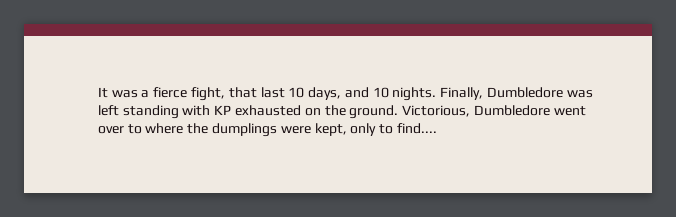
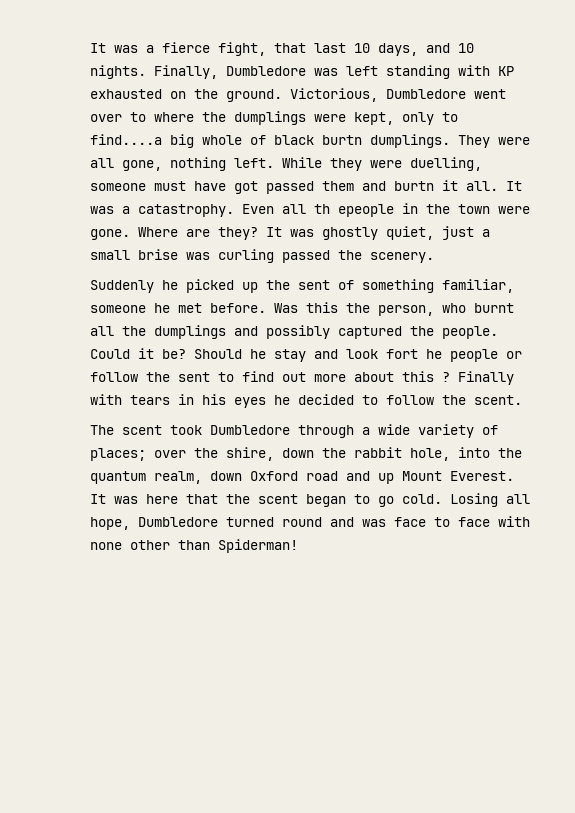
[396,123,437,134] find.... -> [90,134,531,148] [90,157,483,171] [90,180,523,194] [90,203,531,217] [90,226,491,240] [90,249,435,263] [90,279,515,293] [90,302,515,316] [90,325,499,339] [90,348,523,362] [90,371,515,385] [90,394,523,408] [90,424,499,438] [90,447,523,461] [90,471,515,484] [90,493,531,507] [90,516,531,530] [90,539,299,553] find....a big whole of black burtn dumplings. They were all gone, nothing left. While they were duelling, someone must have got passed them and burtn it all. It was a catastrophy. Even all th epeople in the town were gone. Where are they? It was ghostly quiet, just a small brise was curling passed the scenery. // Suddenly he picked up the sent of something familiar, someone he met before. Was this the person, who burnt all the dumplings and possibly captured the people. Could it be? Should he stay and look fort he people or follow the sent to find out more about this ? Finally with tears in his eyes he decided to follow the scent. // The scent took Dumbledore through a wide variety of places; over the shire, down the rabbit hole, into the quantum realm, down Oxford road and up Mount Everest. It was here that the scent began to go cold. Losing all hope, Dumbledore turned round and was face to face with none other than Spiderman!

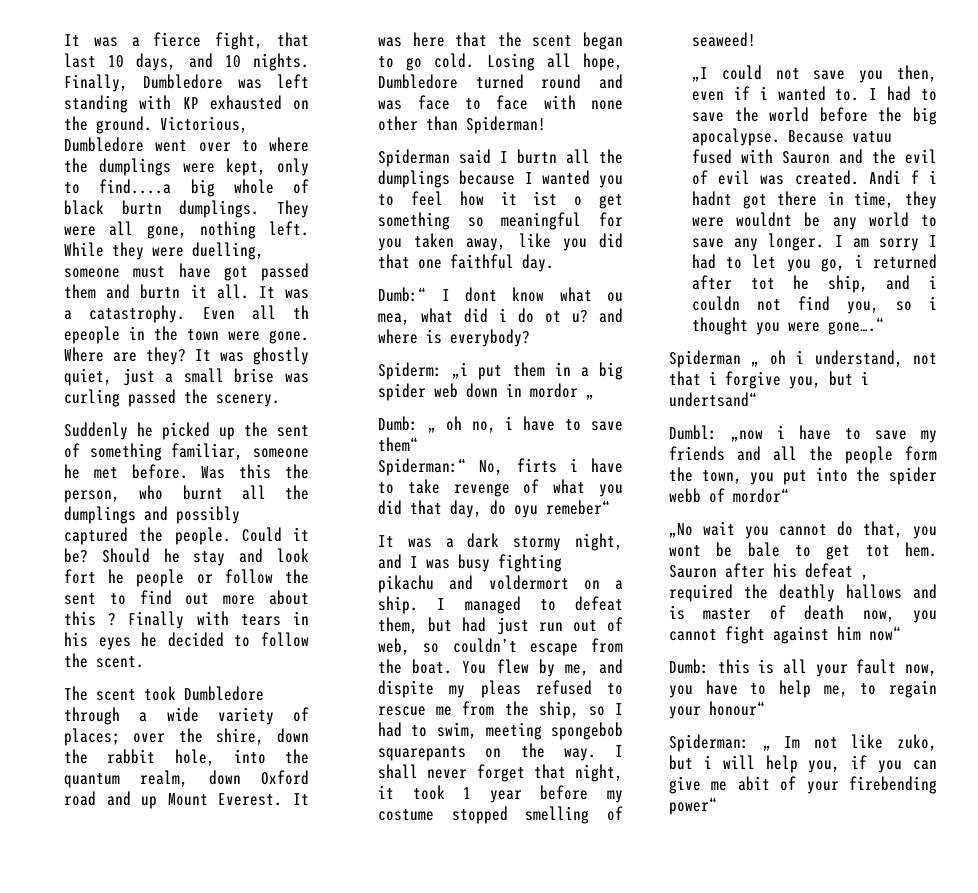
(299, 546) none -> [378,149,623,167] [378,170,623,188] [378,191,623,209] [378,212,623,230] [378,233,623,251] [378,254,555,272] [378,287,623,302] [378,308,623,325] [378,329,531,347] [378,362,623,380] [378,383,595,401] [378,416,623,433] [378,437,419,452] [378,458,623,476] [378,479,623,497] [378,500,611,518] [378,533,623,551] [378,554,563,572] [378,575,623,593] [378,596,623,614] [378,617,623,635] [378,638,623,656] [378,659,623,677] [378,680,623,698] [378,701,623,719] [378,722,623,740] [378,743,623,761] [378,764,623,782] [378,785,623,803] [378,806,623,824] [692,32,757,47] [692,65,937,83] [692,86,937,101] [692,107,937,125] [692,128,893,146] [692,149,937,164] [692,170,937,185] [692,191,937,209] [692,212,937,230] [692,233,937,251] [692,254,937,272] [692,275,937,293] [692,296,937,314] [692,317,885,335] [669,350,937,368] [669,371,869,389] [669,392,757,407] [669,425,937,443] [669,446,937,464] [669,467,937,485] [669,488,789,503] [669,521,937,539] [669,542,937,560] [669,563,869,580] [669,584,937,602] [669,605,937,623] [669,626,901,644] [669,659,937,677] [669,680,937,698] [669,701,765,719] [669,734,937,752] [669,755,937,773] [669,776,937,794] [669,797,717,815] // Spiderman said I burtn all the dumplings because I wanted you to feel how it ist o get something so meaningful for you taken away, like you did that one faithful day. // Dumb:“ I dont know what ou mea, what did i do ot u? and where is everybody? // Spiderm: „i put them in a big spider web down in mordor „ // Dumb: „ oh no, i have to save them“ // Spiderman:“ No, firts i have to take revenge of what you did that day, do oyu remeber“ // It was a dark stormy night, and I was busy fighting pikachu and voldermort on a ship. I managed to defeat them, but had just run out of web, so couldn’t escape from the boat. You flew by me, and dispite my pleas refused to rescue me from the ship, so I had to swim, meeting spongebob squarepants on the way. I shall never forget that night, it took 1 year before my costume stopped smelling of seaweed! // „I could not save you then, even if i wanted to. I had to save the world before the big apocalypse. Because vatuu fused with Sauron and the evil of evil was created. Andi f i hadnt got there in time, they were wouldnt be any world to save any longer. I am sorry I had to let you go, i returned after tot he ship, and i couldn not find you, so i thought you were gone….“ // Spiderman „ oh i understand, not that i forgive you, but i undertsand“ // Dumbl: „now i have to save my friends and all the people form the town, you put into the spider webb of mordor“ // „No wait you cannot do that, you wont be bale to get tot hem. Sauron after his defeat , required the deathly hallows and is master of death now, you cannot fight against him now“ // Dumb: this is all your fault now, you have to help me, to regain your honour“ // Spiderman: „ Im not like zuko, but i will help you, if you can give me abit of your firebending power“

